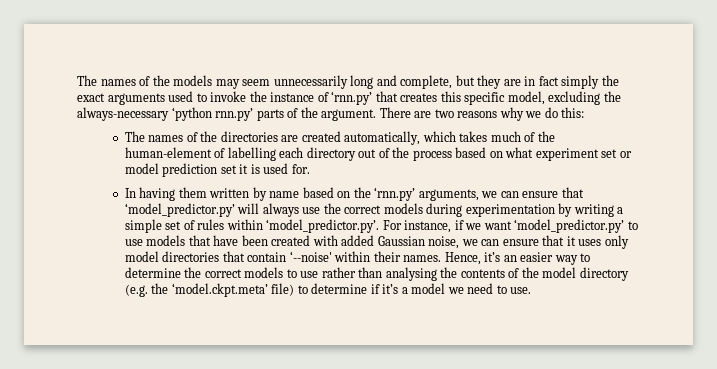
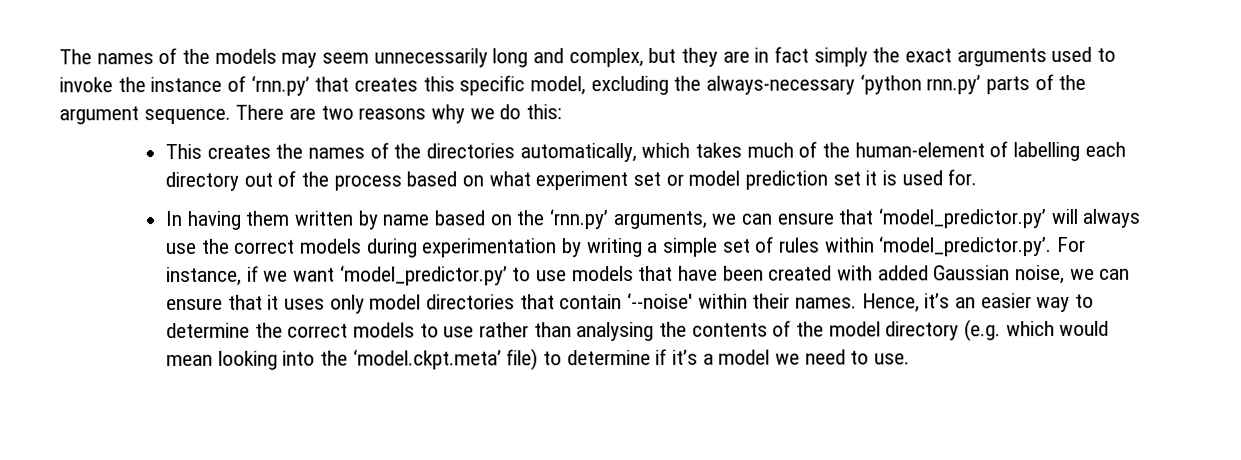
[400,75,453,89] complete, -> [568,47,644,68] complex,
[321,109,377,121] argument. -> [59,106,231,125] argument sequence.
[124,131,145,142] The -> [164,143,304,160] This creates the
[281,131,341,142] are created -> (516, 151) none
(148, 290) none -> [1005,320,1110,337] [165,350,316,370] which would mean looking into

